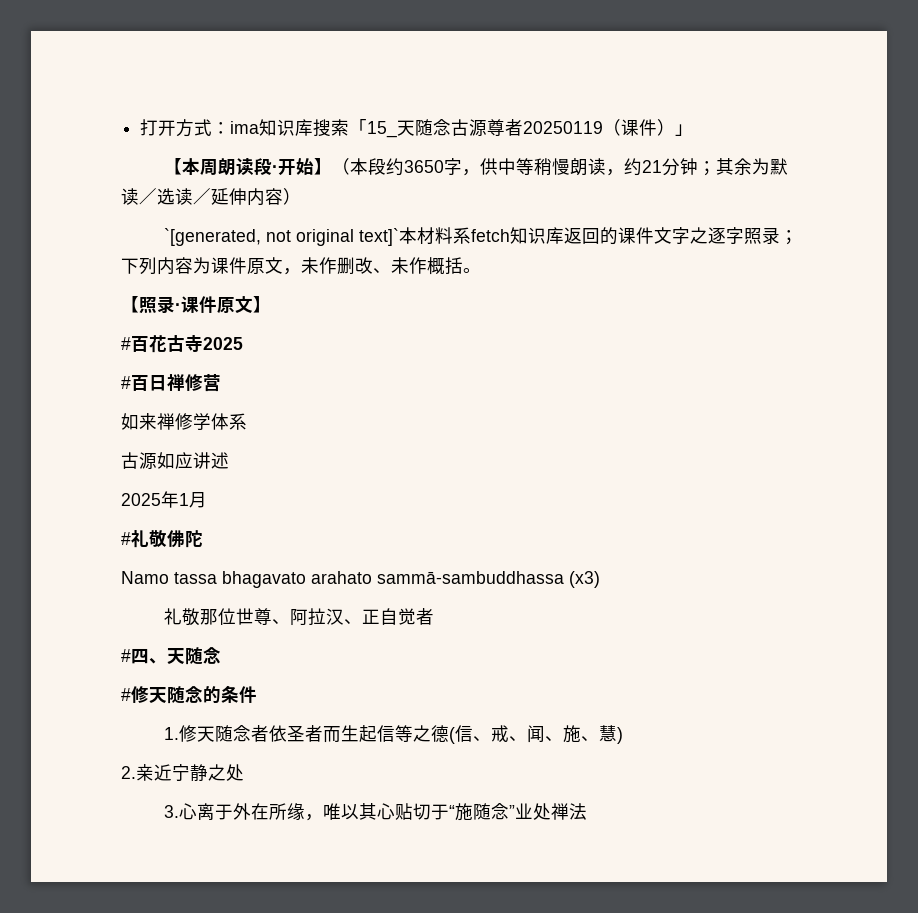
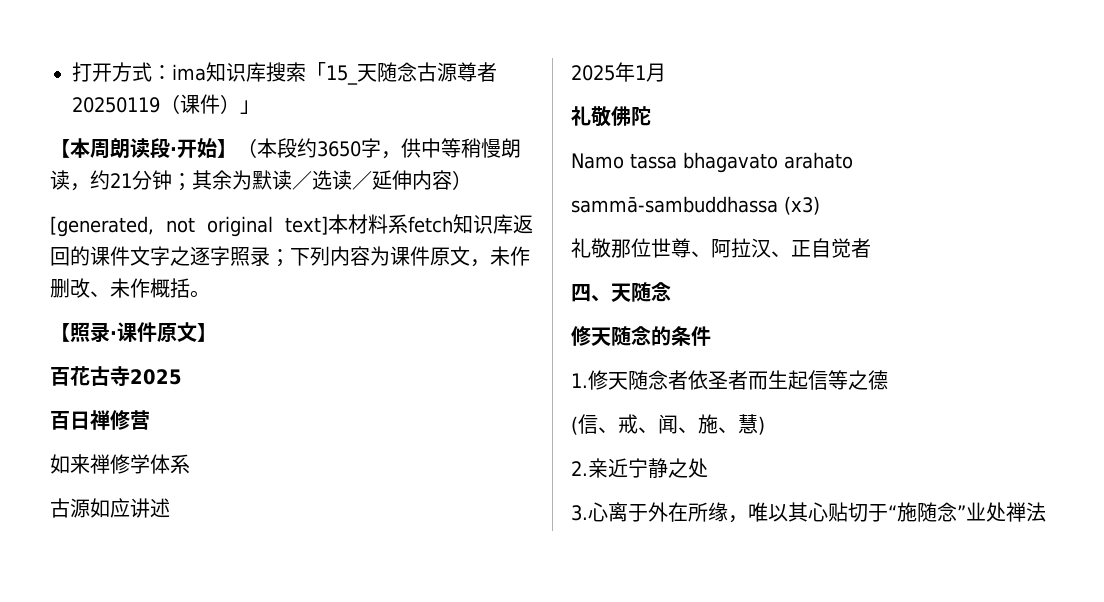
[164,228,262,246] `[generated, -> [50,216,154,237] [generated,
[359,228,400,246] text]` -> [285,216,328,235] text]
[121,337,131,350] # -> (217, 332) none
[121,376,131,389] # -> (182, 377) none
[121,532,131,545] # -> (666, 72) none
(372, 577) none -> (853, 160) //
[121,649,131,662] # -> (871, 248) none
[121,688,131,701] # -> (671, 292) none
(450, 733) none -> (888, 380) //

